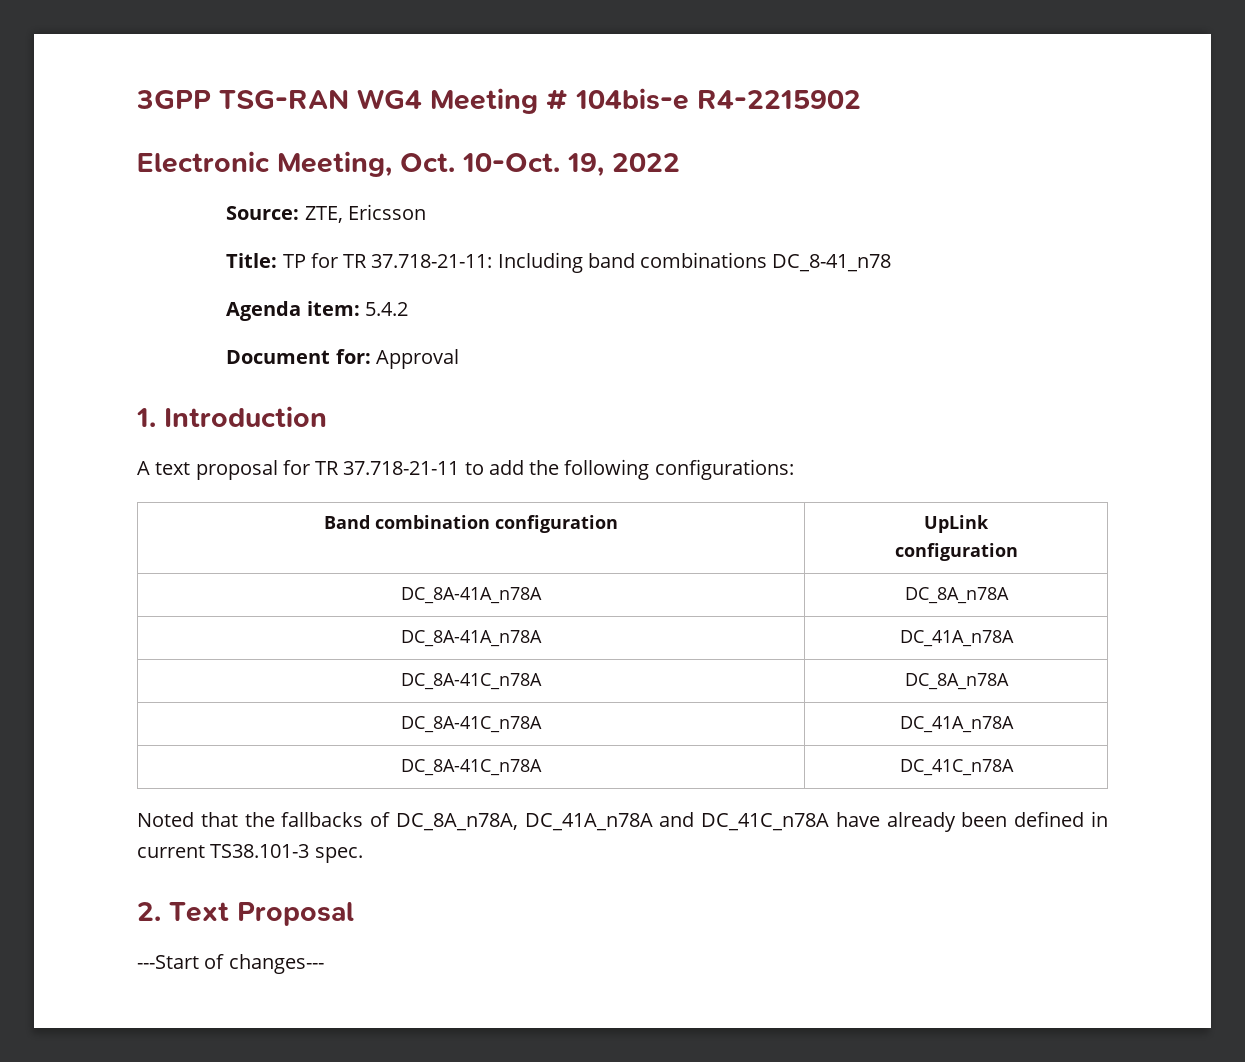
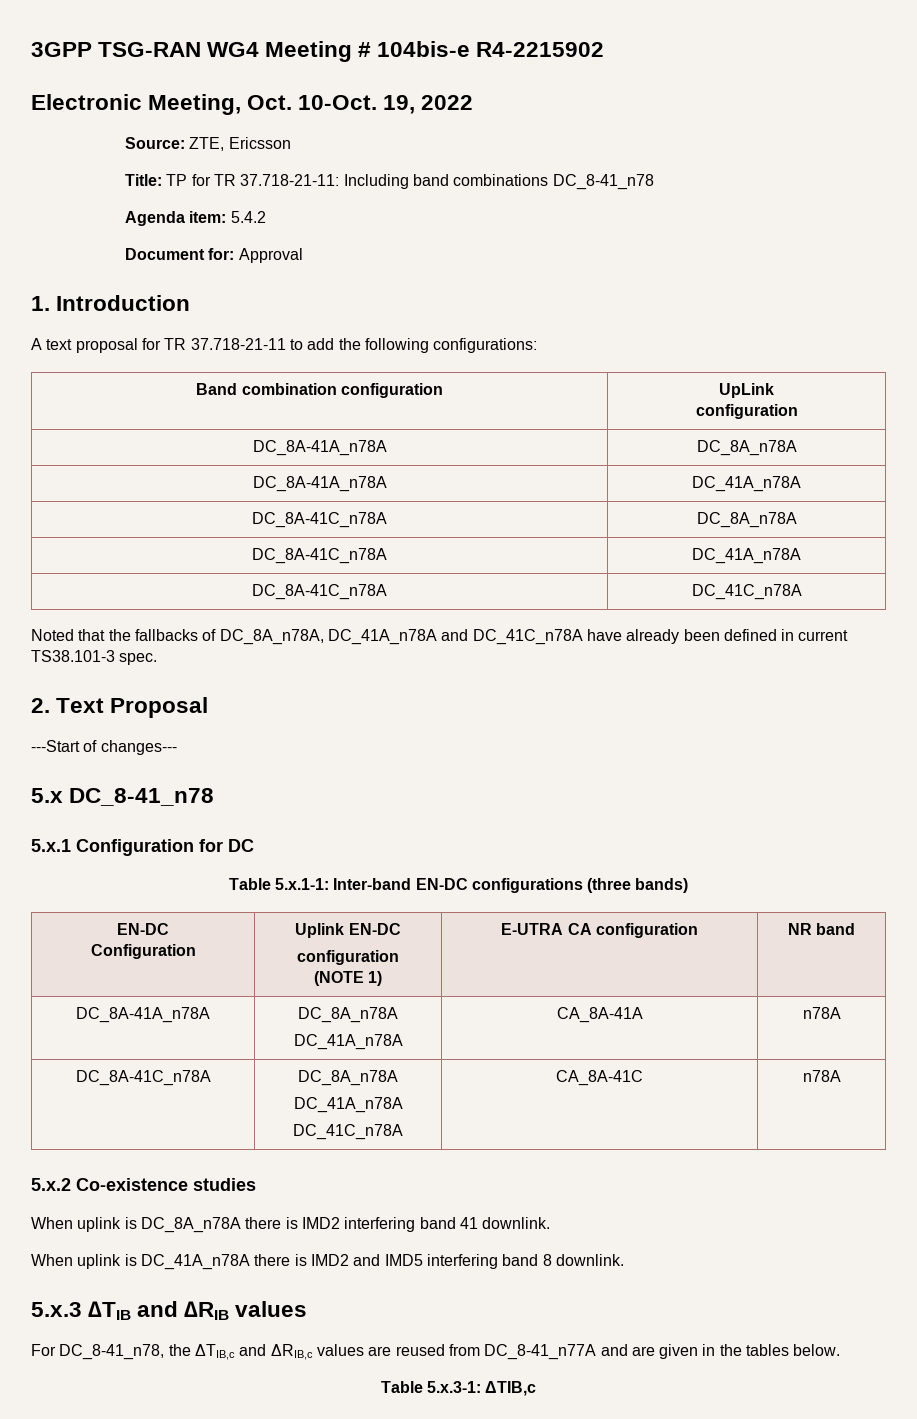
(324, 964) none -> [31,788,215,806] [31,839,254,856] [228,878,689,893] [117,923,169,935] [90,944,196,959] [295,923,401,938] [297,950,399,965] [313,971,383,986] [501,923,698,938] [787,923,856,935] [76,1007,210,1023] [298,1007,398,1023] [293,1034,403,1050] [556,1007,643,1023] [802,1007,841,1019] [75,1070,211,1086] [298,1070,398,1086] [293,1097,403,1113] [293,1124,403,1140] [556,1070,643,1086] [802,1070,841,1082] [31,1178,256,1191] [31,1217,551,1233] [31,1254,624,1270] [31,1301,308,1320] [31,1344,841,1360] [380,1381,537,1396] // 5.x DC_8-41_n78 // 5.x.1 Configuration for DC // Table 5.x.1-1: Inter-band EN-DC configurations (three bands) // EN-DC // Configuration | Uplink EN-DC // configuration // (NOTE 1) | E-UTRA CA configuration | NR band // DC_8A-41A_n78A | DC_8A_n78A // DC_41A_n78A | CA_8A-41A | n78A // DC_8A-41C_n78A | DC_8A_n78A // DC_41A_n78A // DC_41C_n78A | CA_8A-41C | n78A // 5.x.2 Co-existence studies // When uplink is DC_8A_n78A there is IMD2 interfering band 41 downlink. // When uplink is DC_41A_n78A there is IMD2 and IMD5 interfering band 8 downlink. // 5.x.3 ∆TIB and ∆RIB values // For DC_8-41_n78, the ΔTIB,c and ΔRIB,c values are reused from DC_8-41_n77A and are given in the tables below. // Table 5.x.3-1: ΔTIB,c

